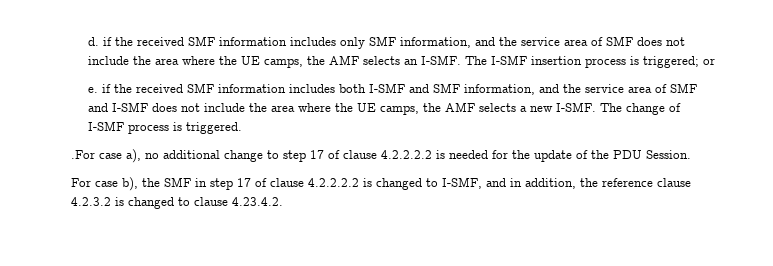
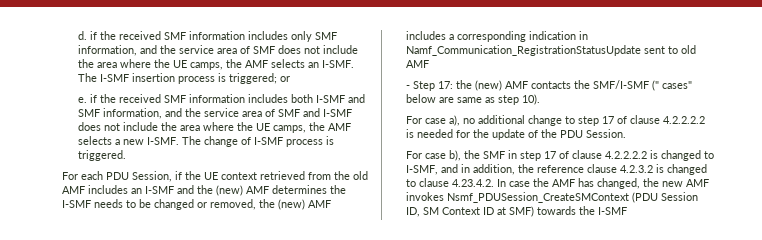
[70,150,95,159] .For -> [62,171,369,182] [62,185,347,196] [62,199,332,210] [406,31,589,42] [406,45,697,56] [406,60,430,68] [406,80,693,91] [406,94,541,105] [406,116,423,124] For each PDU Session, if the UE context retrieved from the old AMF includes an I-SMF and the (new) AMF determines the I-SMF needs to be changed or removed, the (new) AMF includes a corresponding indication in Namf_Communication_RegistrationStatusUpdate sent to old AMF // - Step 17: the (new) AMF contacts the SMF/I-SMF (" cases" below are same as step 10). // For
(283, 201) none -> [497,178,710,189] [406,192,699,203] [406,206,628,217] In case the AMF has changed, the new AMF invokes Nsmf_PDUSession_CreateSMContext (PDU Session ID, SM Context ID at SMF) towards the I-SMF

